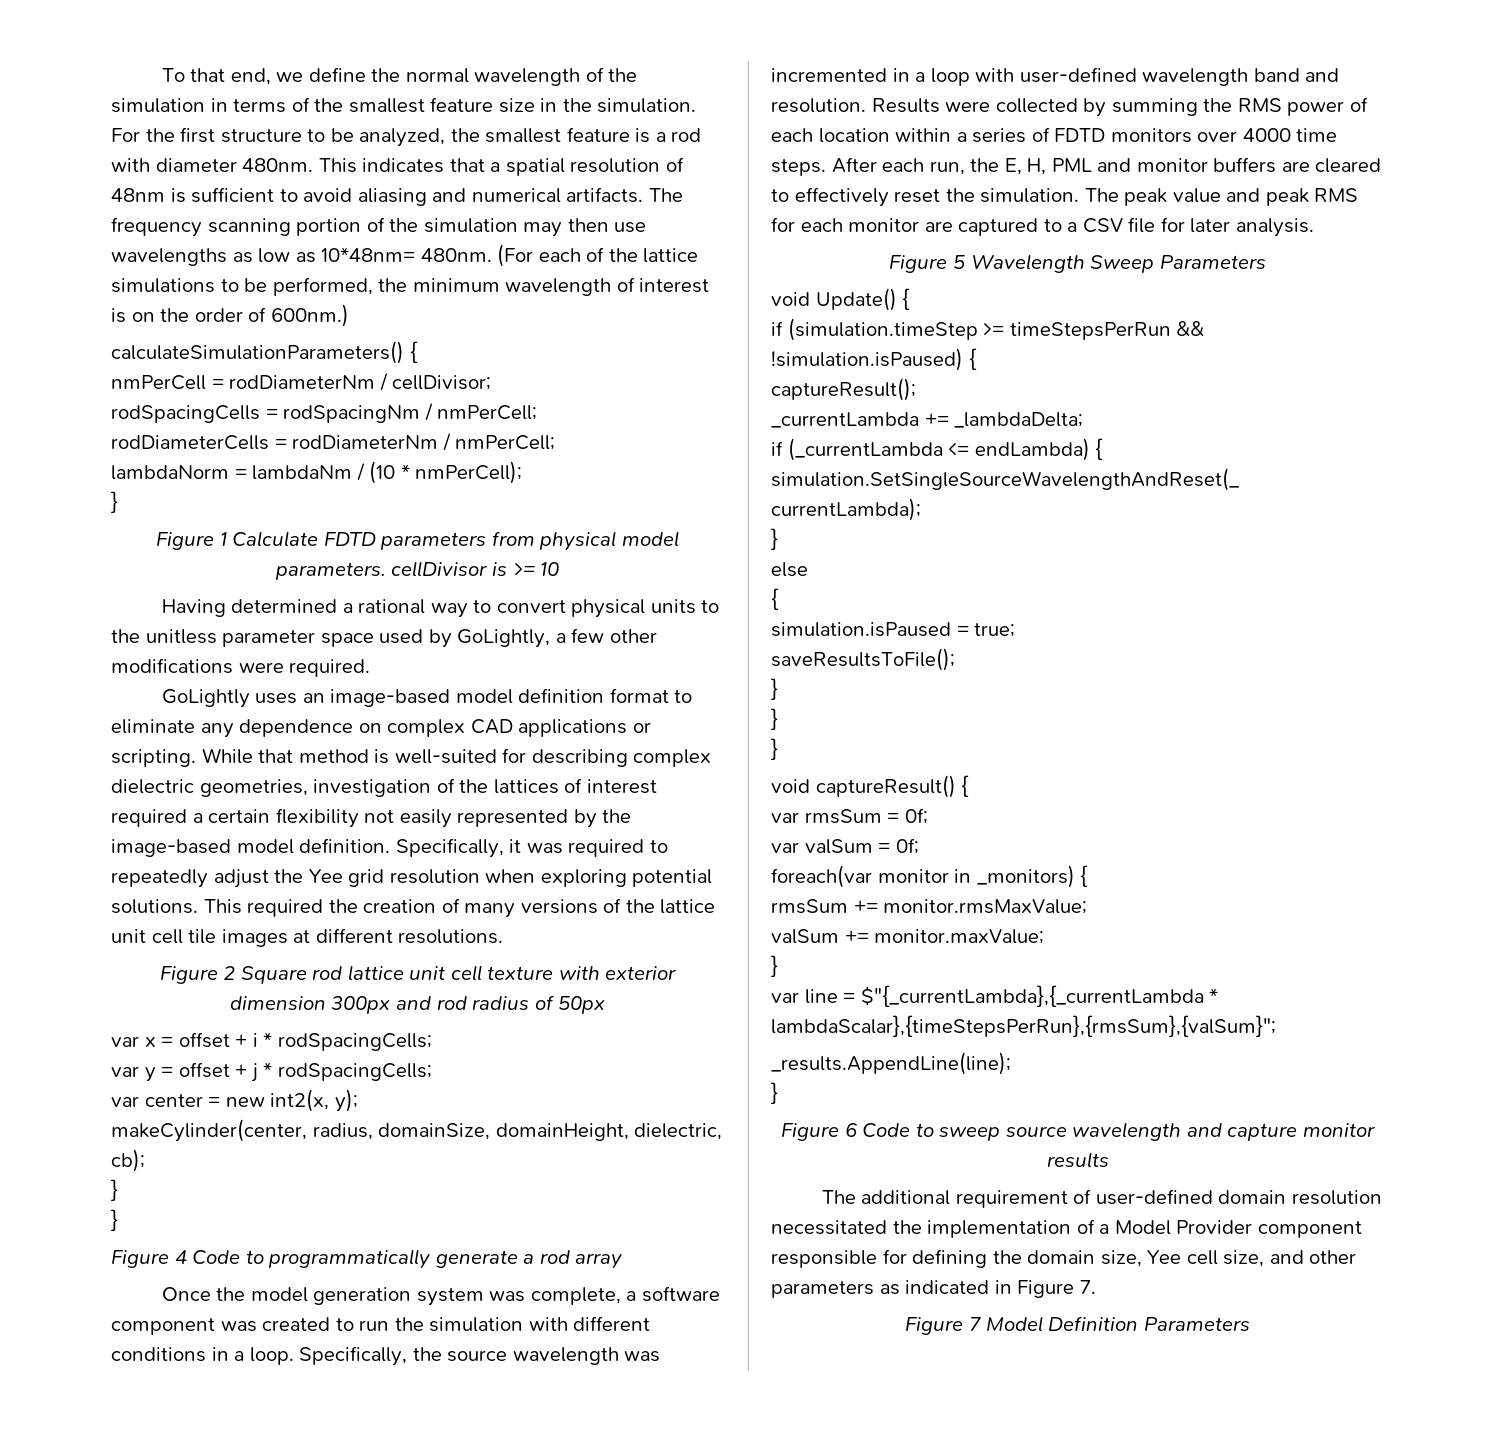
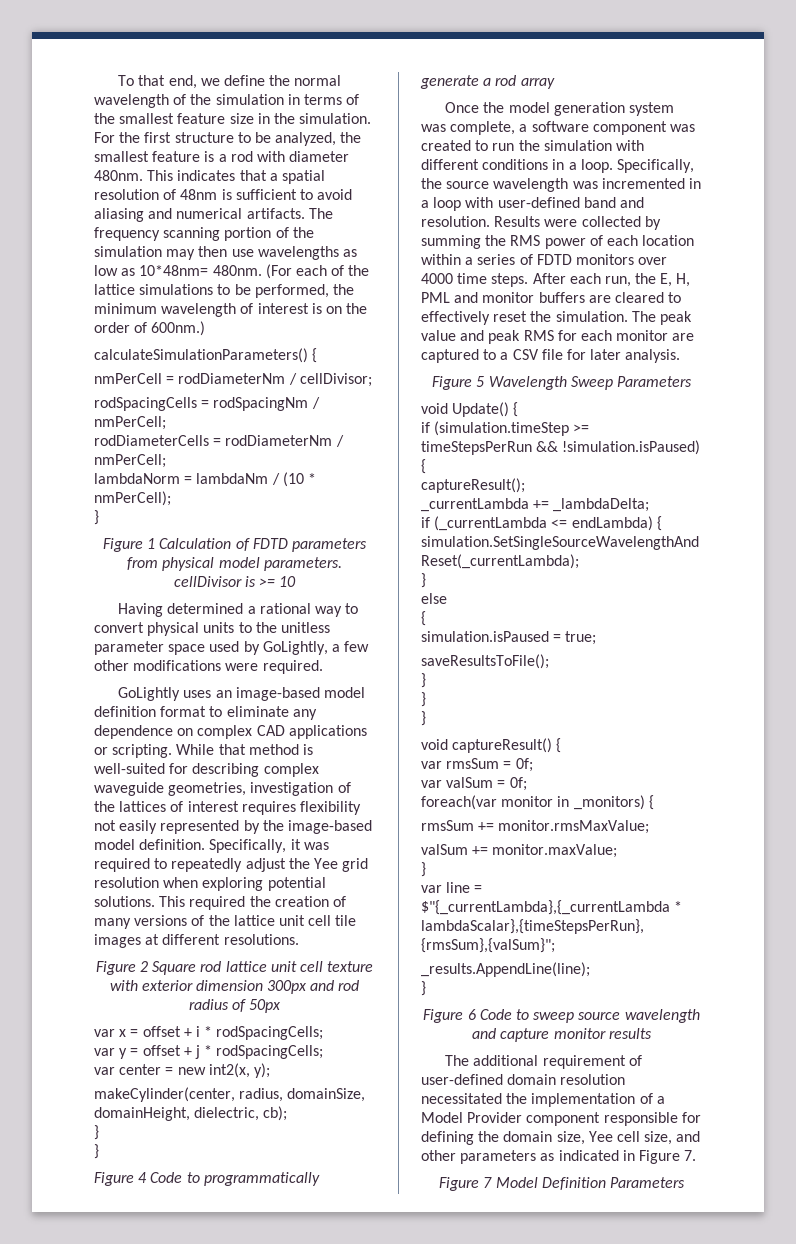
[232,531,319,547] Calculate -> [159,538,250,551] Calculation of
[111,779,194,794] dielectric -> [94,782,164,796] waveguide
[111,809,271,827] required a certain -> [241,801,296,815] requires
[1142,68,1249,86] wavelength -> (580, 202) none

